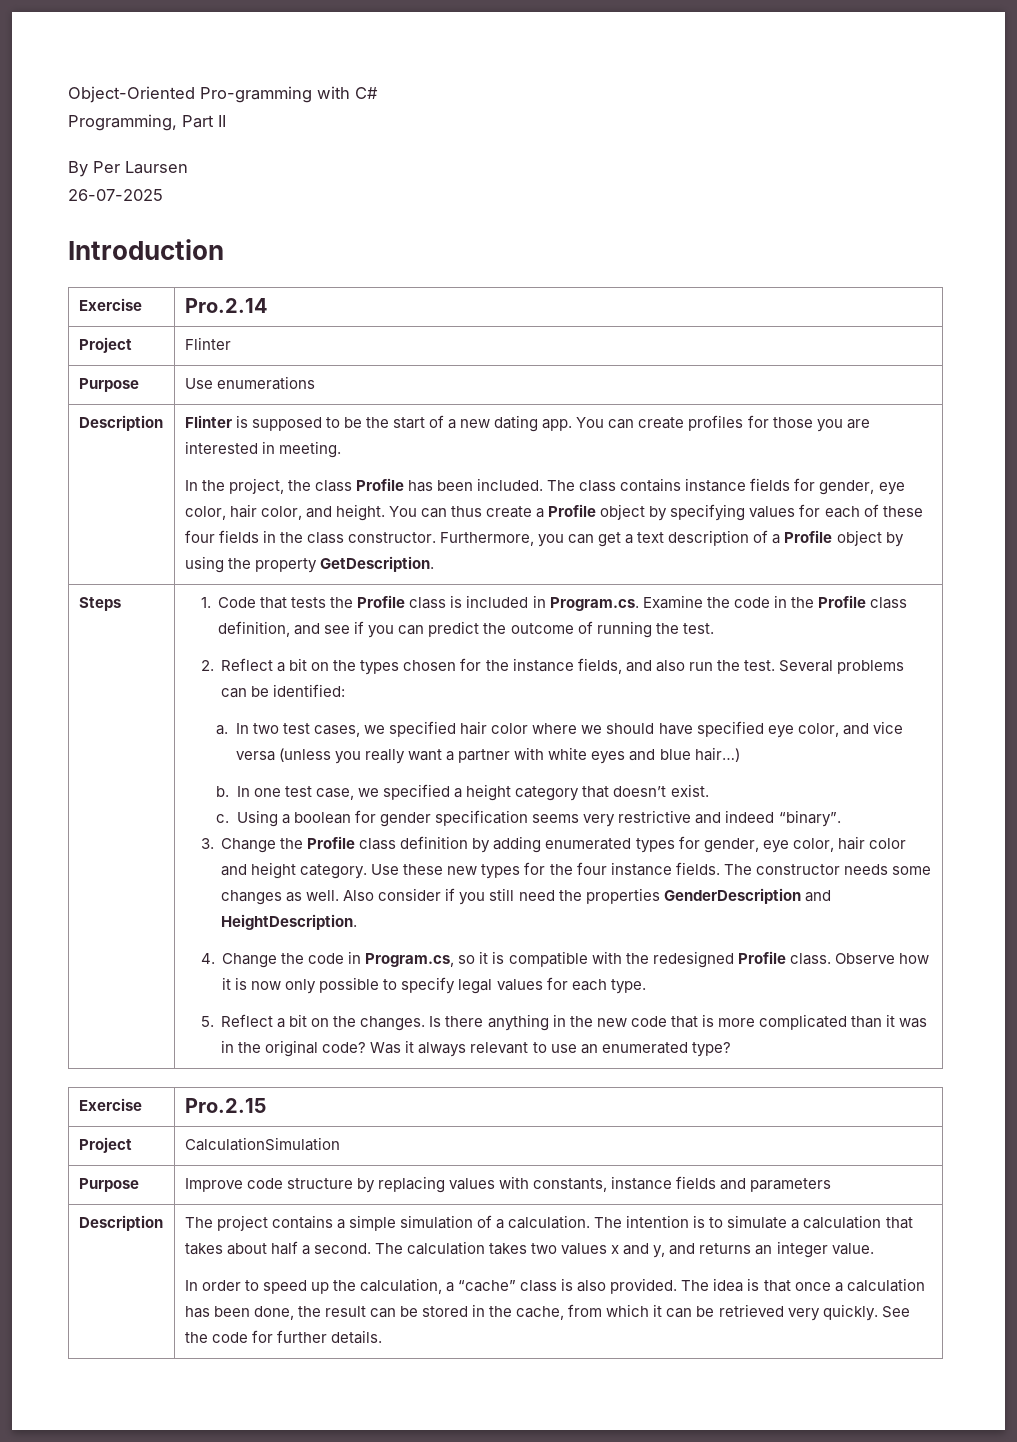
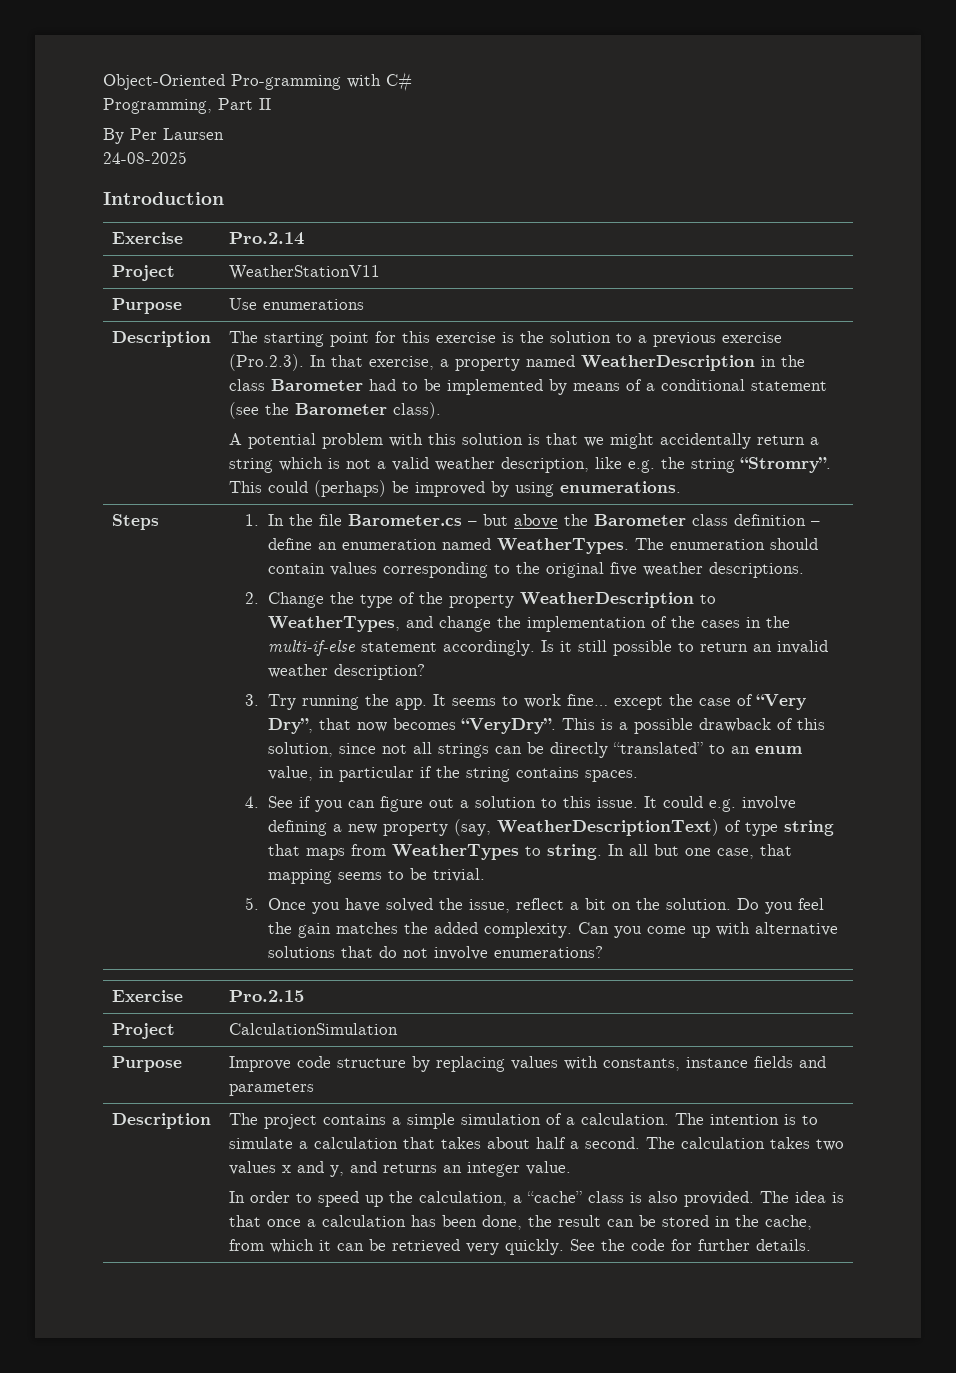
[68,189,163,201] 26-07-2025 -> [103,151,187,164] 24-08-2025
[184,337,231,350] Flinter -> [228,265,380,280] WeatherStationV11
[184,415,870,432] [184,441,341,458] [184,478,905,495] [184,504,923,521] [184,530,904,547] [184,556,434,573] [78,597,121,611] [200,595,907,611] [218,621,714,638] [200,658,904,675] [221,684,346,698] [216,721,903,738] [235,747,740,764] [216,784,709,801] [216,810,841,827] [200,836,906,853] [221,862,931,879] [221,888,831,905] [221,914,358,930] [200,951,929,968] [222,977,646,994] [200,1014,928,1031] [221,1040,731,1057] Flinter is supposed to be the start of a new dating app. You can create profiles for those you are interested in meeting. // In the project, the class Profile has been included. The class contains instance fields for gender, eye color, hair color, and height. You can thus create a Profile object by specifying values for each of these four fields in the class constructor. Furthermore, you can get a text description of a Profile object by using the property GetDescription. // Steps | 1. Code that tests the Profile class is included in Program.cs. Examine the code in the Profile class definition, and see if you can predict the outcome of running the test. // 2. Reflect a bit on the types chosen for the instance fields, and also run the test. Several problems can be identified: // a. In two test cases, we specified hair color where we should have specified eye color, and vice versa (unless you really want a partner with white eyes and blue hair…) // b. In one test case, we specified a height category that doesn’t exist. // c. Using a boolean for gender specification seems very restrictive and indeed “binary”. // 3. Change the Profile class definition by adding enumerated types for gender, eye color, hair color and height category. Use these new types for the four instance fields. The constructor needs some changes as well. Also consider if you still need the properties GenderDescription and HeightDescription. // 4. Change the code in Program.cs, so it is compatible with the redesigned Profile class. Observe how it is now only possible to specify legal values for each type. // 5. Reflect a bit on the changes. Is there anything in the new code that is more complicated than it was in the original code? Was it always relevant to use an enumerated type? -> [228,331,782,347] [228,354,805,371] [228,379,827,395] [228,402,441,419] [228,433,819,449] [228,457,831,473] [228,480,681,497] [111,514,159,530] [245,514,820,528] [267,538,818,554] [267,562,804,578] [245,592,716,608] [267,616,790,632] [267,640,828,656] [267,664,425,680] [245,694,806,710] [267,718,825,734] [267,742,802,758] [267,766,638,782] [245,796,796,812] [267,819,834,836] [267,844,792,860] [267,868,485,884] [245,897,824,914] [267,922,838,938] [267,946,603,960] The starting point for this exercise is the solution to a previous exercise (Pro.2.3). In that exercise, a property named WeatherDescription in the class Barometer had to be implemented by means of a conditional statement (see the Barometer class). // A potential problem with this solution is that we might accidentally return a string which is not a valid weather description, like e.g. the string “Stromry”. This could (perhaps) be improved by using enumerations. // Steps | 1. In the file Barometer.cs – but above the Barometer class definition – define an enumeration named WeatherTypes. The enumeration should contain values corresponding to the original five weather descriptions. // 2. Change the type of the property WeatherDescription to WeatherTypes, and change the implementation of the cases in the multi-if-else statement accordingly. Is it still possible to return an invalid weather description? // 3. Try running the app. It seems to work fine… except the case of “Very Dry”, that now becomes “VeryDry”. This is a possible drawback of this solution, since not all strings can be directly “translated” to an enum value, in particular if the string contains spaces. // 4. See if you can figure out a solution to this issue. It could e.g. involve defining a new property (say, WeatherDescriptionText) of type string that maps from WeatherTypes to string. In all but one case, that mapping seems to be trivial. // 5. Once you have solved the issue, reflect a bit on the solution. Do you feel the gain matches the added complexity. Can you come up with alternative solutions that do not involve enumerations?

